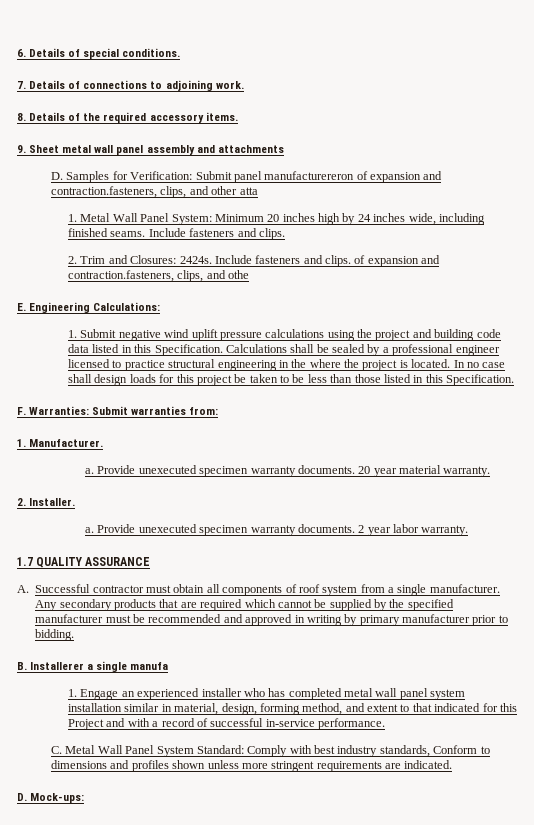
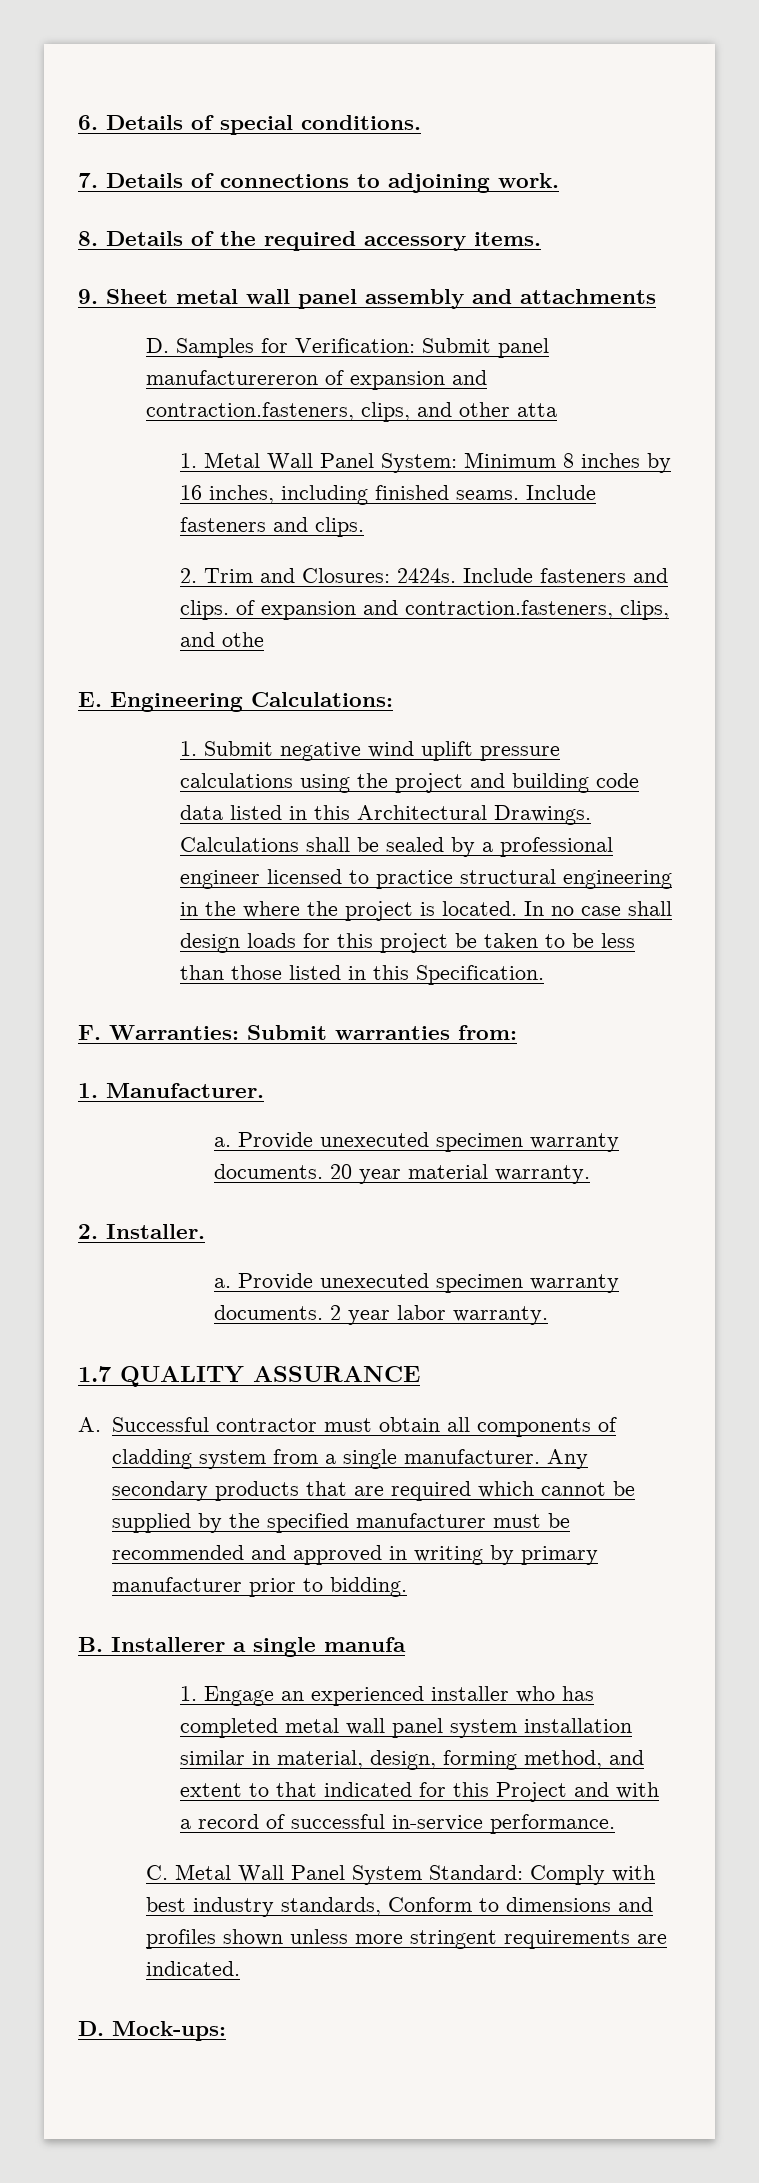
[267,213,436,225] 20 inches high by 24 inches wide, -> [563,453,672,473] [180,485,275,504] 8 inches by 16 inches,
[154,344,223,356] Specification. -> [357,805,592,825] Architectural Drawings.
[298,584,320,593] roof -> [112,1449,193,1469] cladding

